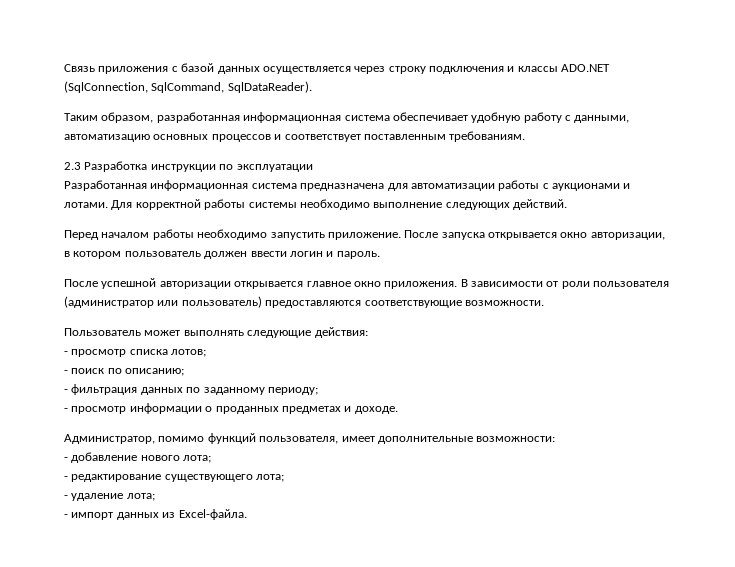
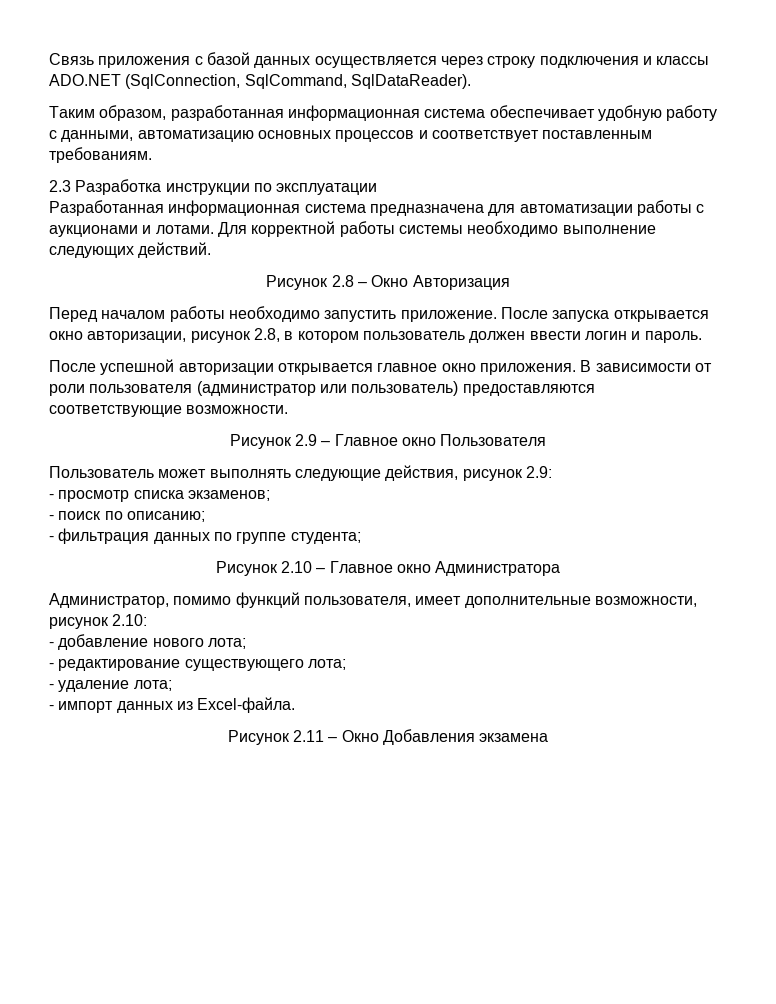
(567, 204) none -> [266,275,510,290] // Рисунок 2.8 – Окно Авторизация
(665, 236) none -> [190,328,280,343] рисунок 2.8,
(544, 303) none -> [229,434,547,449] // Рисунок 2.9 – Главное окно Пользователя
[314,327,368,338] действия: -> [385,465,552,481] действия, рисунок 2.9:
[171,349,207,357] лотов; -> [187,490,270,501] экзаменов;
[203,387,318,395] [64,403,398,414] заданному периоду; // - просмотр информации о проданных предметах и доходе. -> [236,532,361,544] [215,561,561,576] группе студента; // Рисунок 2.10 – Главное окно Администратора
[476,436,556,442] возможности: -> [594,596,697,607] [49,614,148,629] возможности, рисунок 2.10:
(247, 514) none -> [227,729,549,745] // Рисунок 2.11 – Окно Добавления экзамена

